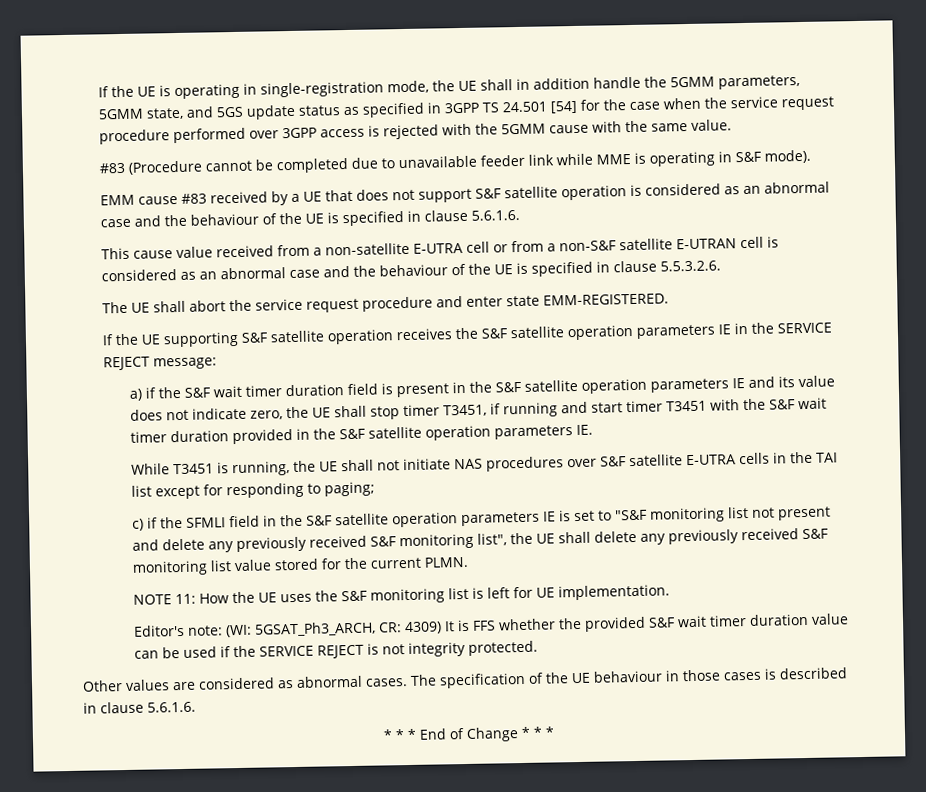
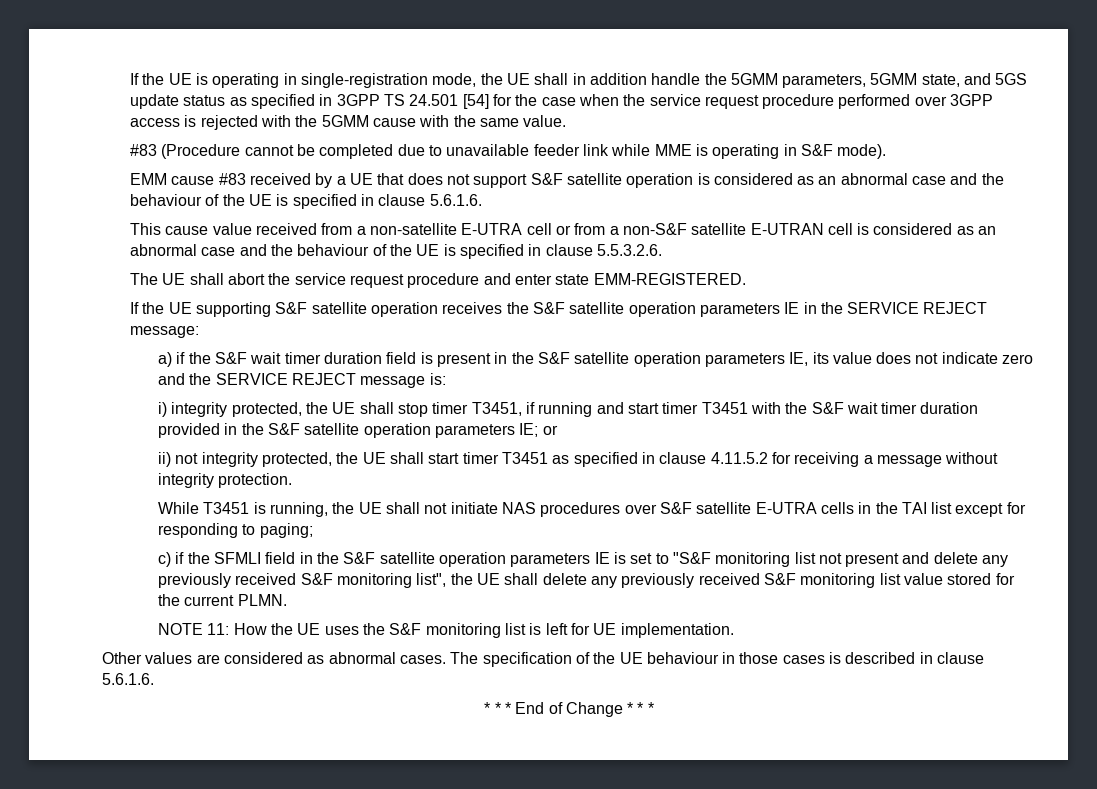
[731,376,775,389] IE and -> [789,352,809,366] IE,
[249,410,283,420] zero, -> [1002,354,1034,364] [158,373,446,388] [158,402,302,417] zero and the SERVICE REJECT message is: // i) integrity protected,
[575,424,593,436] IE. -> [519,423,558,437] [158,452,999,467] [158,473,293,488] IE; or // ii) not integrity protected, the UE shall start timer T3451 as specified in clause 4.11.5.2 for receiving a message without integrity protection.
[133,613,849,638] [133,640,538,659] // Editor's note: (WI: 5GSAT_Ph3_ARCH, CR: 4309) It is FFS whether the provided S&F wait timer duration value can be used if the SERVICE REJECT is not integrity protected. -> (734, 630) none

